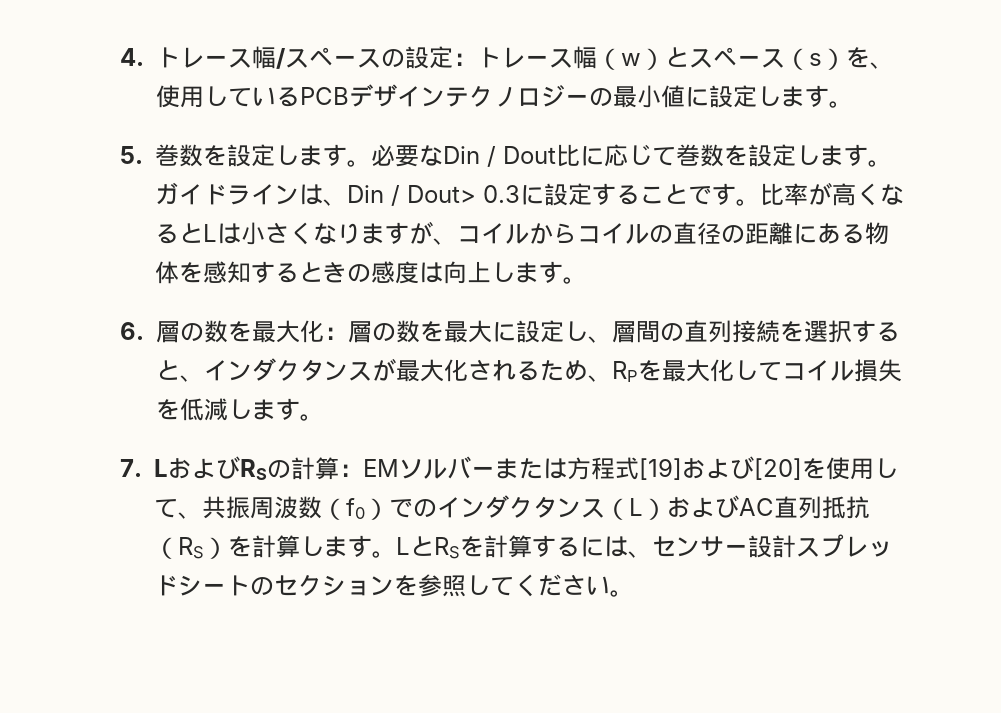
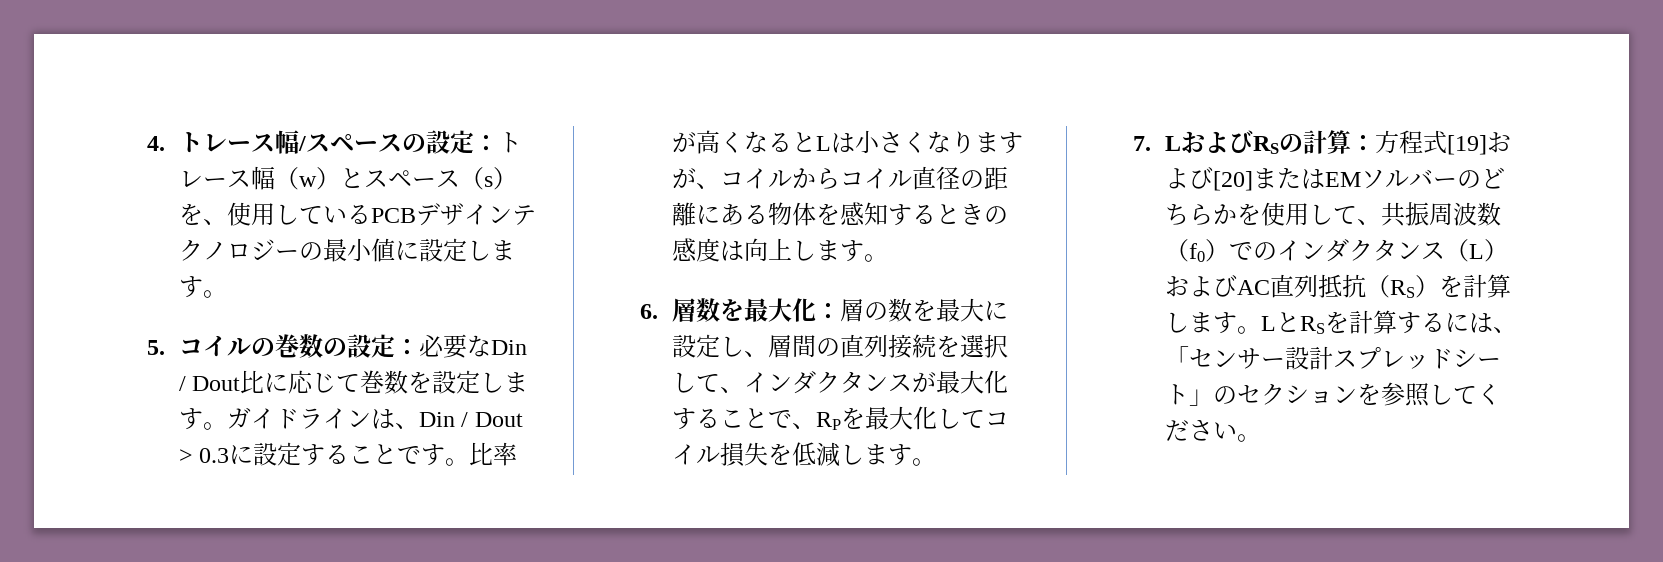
[155,144,372,167] 巻数を設定します。 -> [178,334,419,358] コイルの巻数の設定：
[407,185,477,203] Dout> -> [474,412,523,427] [178,449,193,463] Dout >
[649,225,674,244] の -> (912, 178) none
[180,323,205,342] の -> (696, 310) none
[852,320,901,342] [156,360,181,380] すると -> [671,372,720,393] して
[468,359,589,381] されるため -> [671,408,792,430] することで
[363,456,568,479] EMソルバーまたは -> (1375, 143) none
(803, 469) none -> [1252,167,1505,189] [1164,204,1237,225] またはEMソルバーのどちらか
(653, 554) none -> [1164,346,1189,367] 「
(251, 585) none -> [1188,389,1213,406] 」

